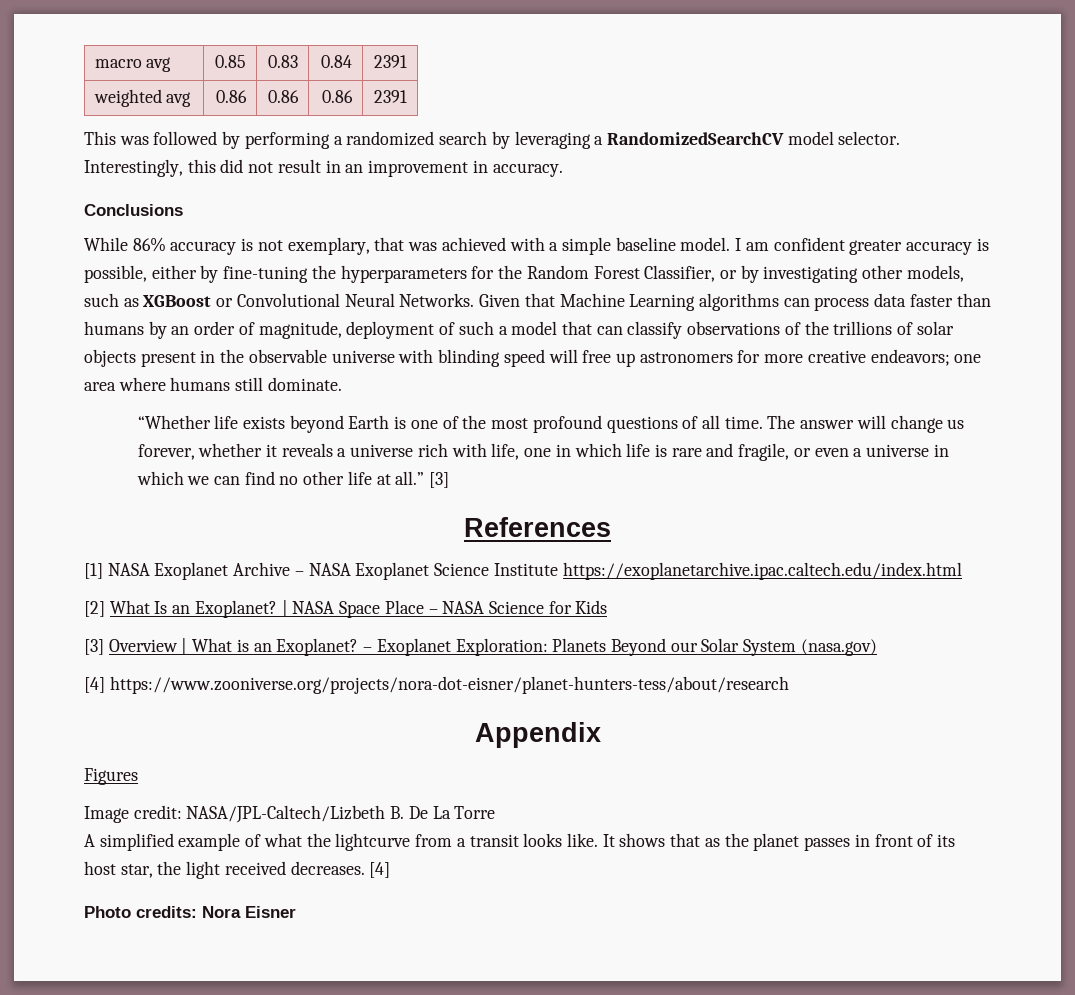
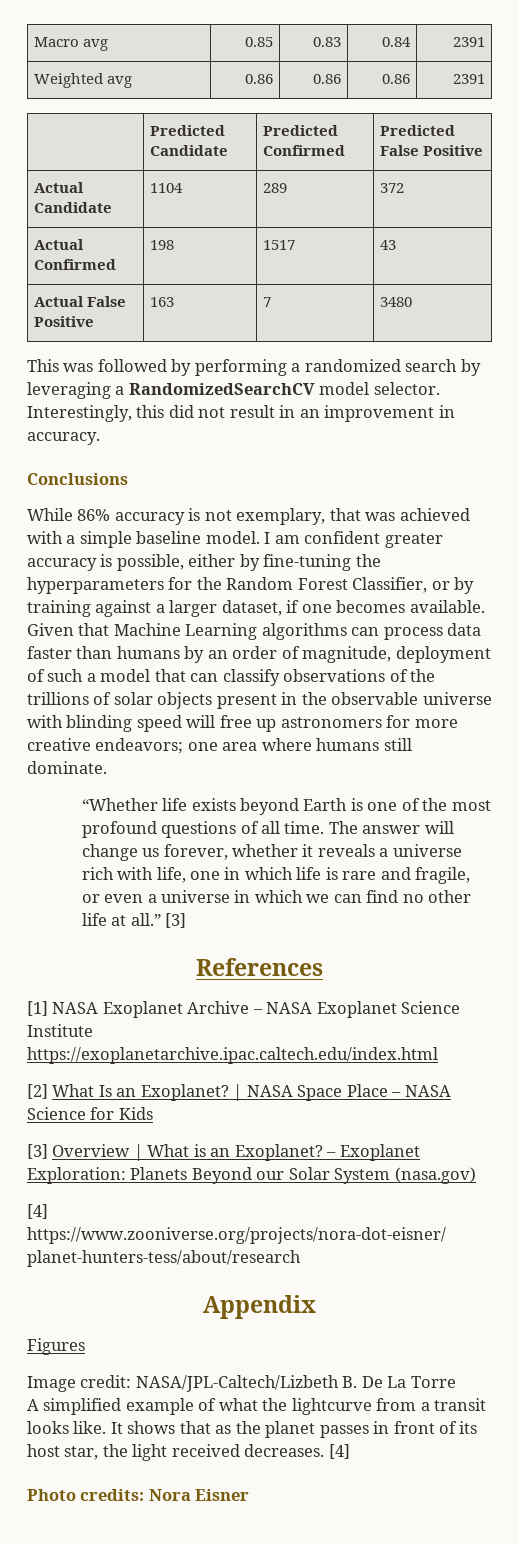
[94,59,142,68] macro -> [33,37,79,47] Macro
[93,89,162,107] weighted -> [33,73,103,88] Weighted
(408, 96) none -> [149,125,225,136] [149,145,228,156] [262,125,338,136] [262,145,345,156] [379,125,455,136] [379,145,483,156] [33,182,84,193] [33,202,112,213] [149,183,183,193] [262,183,287,193] [379,183,404,193] [33,239,84,250] [33,259,116,270] [149,240,174,250] [262,240,295,250] [379,240,396,250] [33,296,126,307] [33,316,94,327] [149,297,174,307] [262,297,271,307] [379,297,412,307] // | Predicted Candidate | Predicted Confirmed | Predicted False Positive // Actual Candidate | 1104 | 289 | 372 // Actual Confirmed | 198 | 1517 | 43 // Actual False Positive | 163 | 7 | 3480
[763,265,964,283] [84,293,475,307] investigating other models, such as XGBoost or Convolutional Neural Networks. -> [27,600,485,617] training against a larger dataset, if one becomes available.

